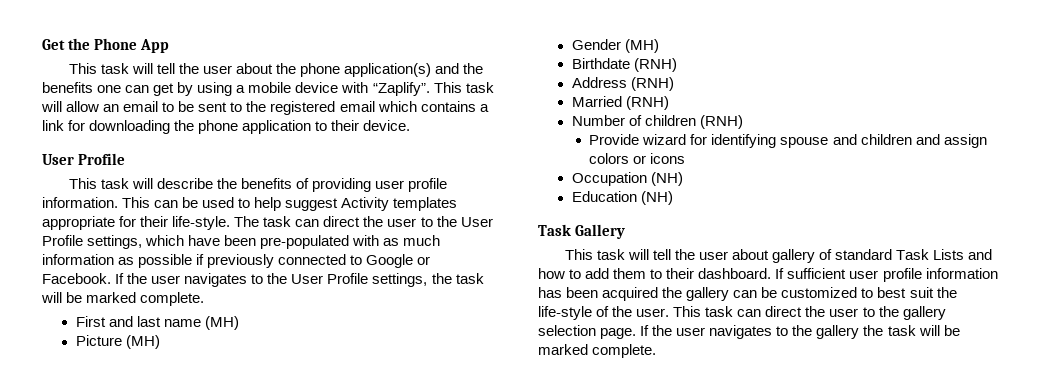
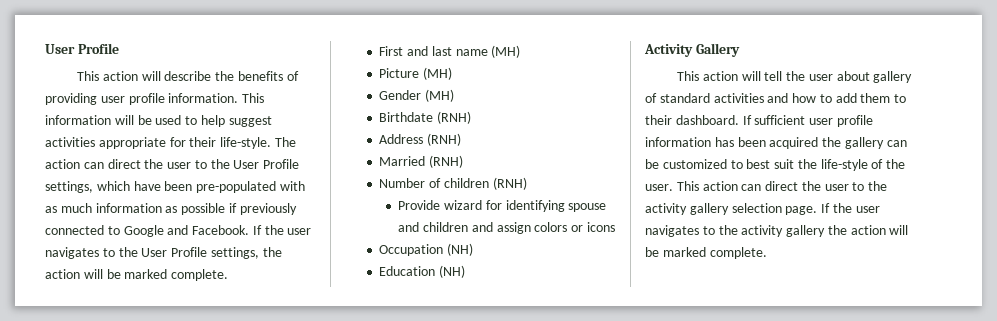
[42,38,170,53] [68,63,484,77] [42,82,494,96] [41,101,489,115] [42,120,411,134] Get the Phone App // This task will tell the user about the phone application(s) and the benefits one can get by using a mobile device with “Zaplify”. This task will allow an email to be sent to the registered email which contains a link for downloading the phone application to their device. // -> (45, 49) none
[100,178,129,189] task -> [102,71,138,81] action
[154,200,179,208] can -> [45,115,134,125] information will
[341,197,458,211] Activity templates -> [45,137,95,147] activities
[263,216,292,227] task -> [45,159,80,169] action
[417,256,431,265] or -> [167,225,189,235] and
[455,273,484,284] task -> [45,269,80,279] action
[538,224,571,236] Task -> [644,44,693,57] Activity
[596,249,625,260] task -> [702,71,738,81] action
[896,249,965,260] Task Lists -> [713,93,764,103] activities
[705,306,899,317] task can direct the user to the -> [702,181,888,191] [645,203,687,215] action can direct the user to the activity
(813, 330) none -> [741,225,784,237] activity
[887,325,916,336] task -> [850,225,886,235] action

